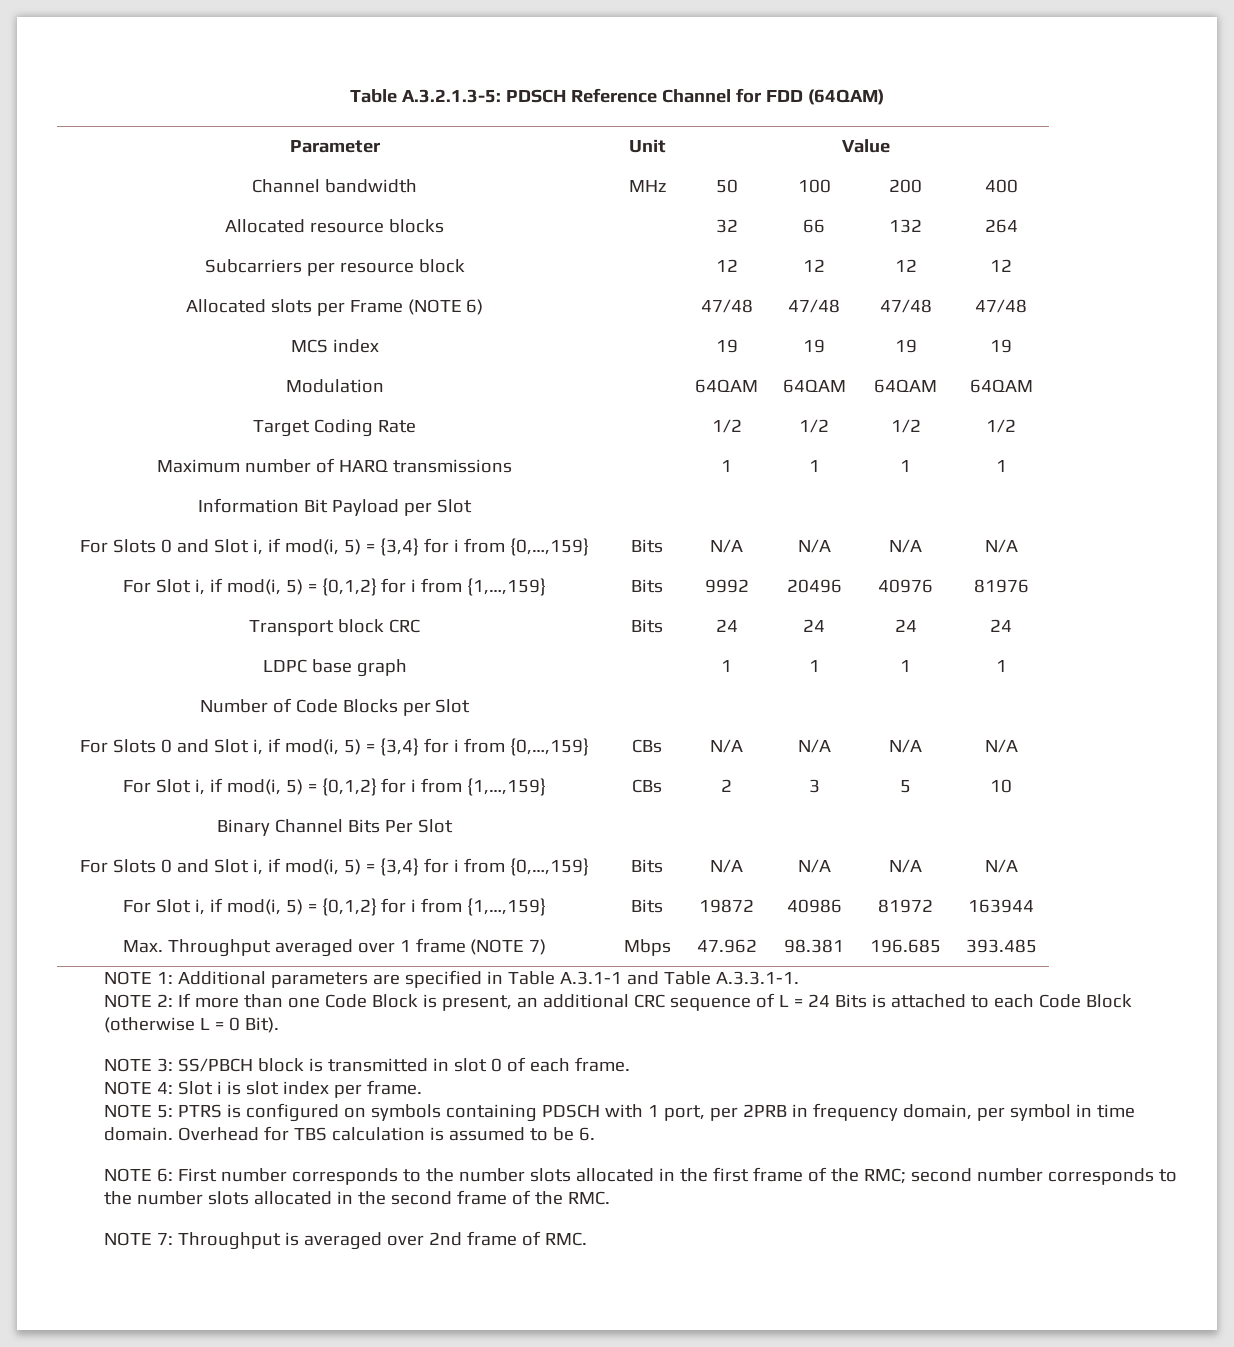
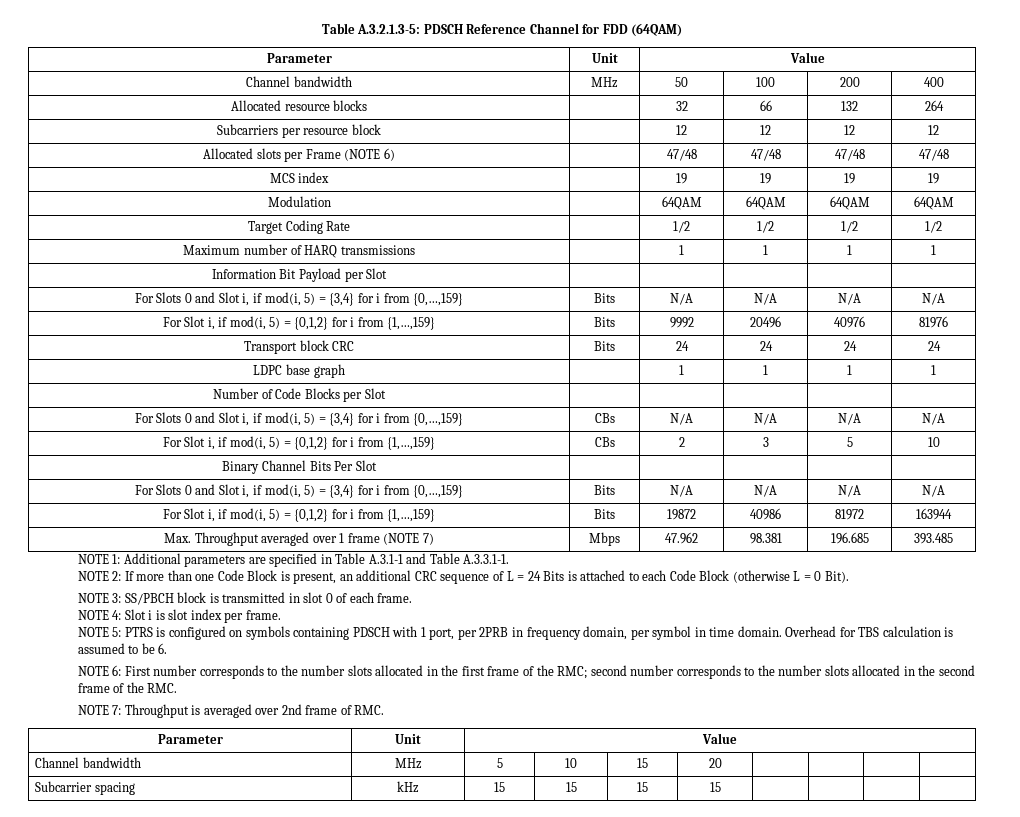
(588, 1239) none -> [157,734,223,744] [394,734,421,744] [702,733,737,744] [35,757,141,768] [394,758,422,769] [496,758,503,768] [565,758,577,768] [637,758,648,768] [708,758,722,768] [35,781,135,795] [396,781,419,793] [494,782,505,792] [565,782,577,792] [637,782,648,792] [709,782,721,792] // Parameter | Unit | Value // Channel bandwidth | MHz | 5 | 10 | 15 | 20 | | | | // Subcarrier spacing | kHz | 15 | 15 | 15 | 15 | | | |

